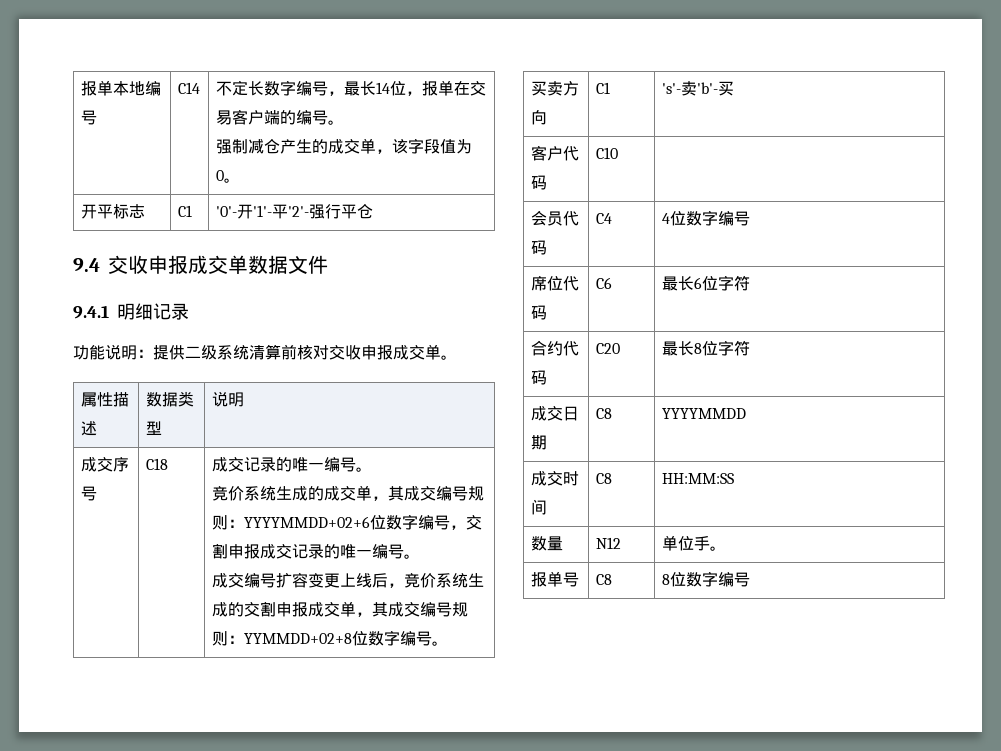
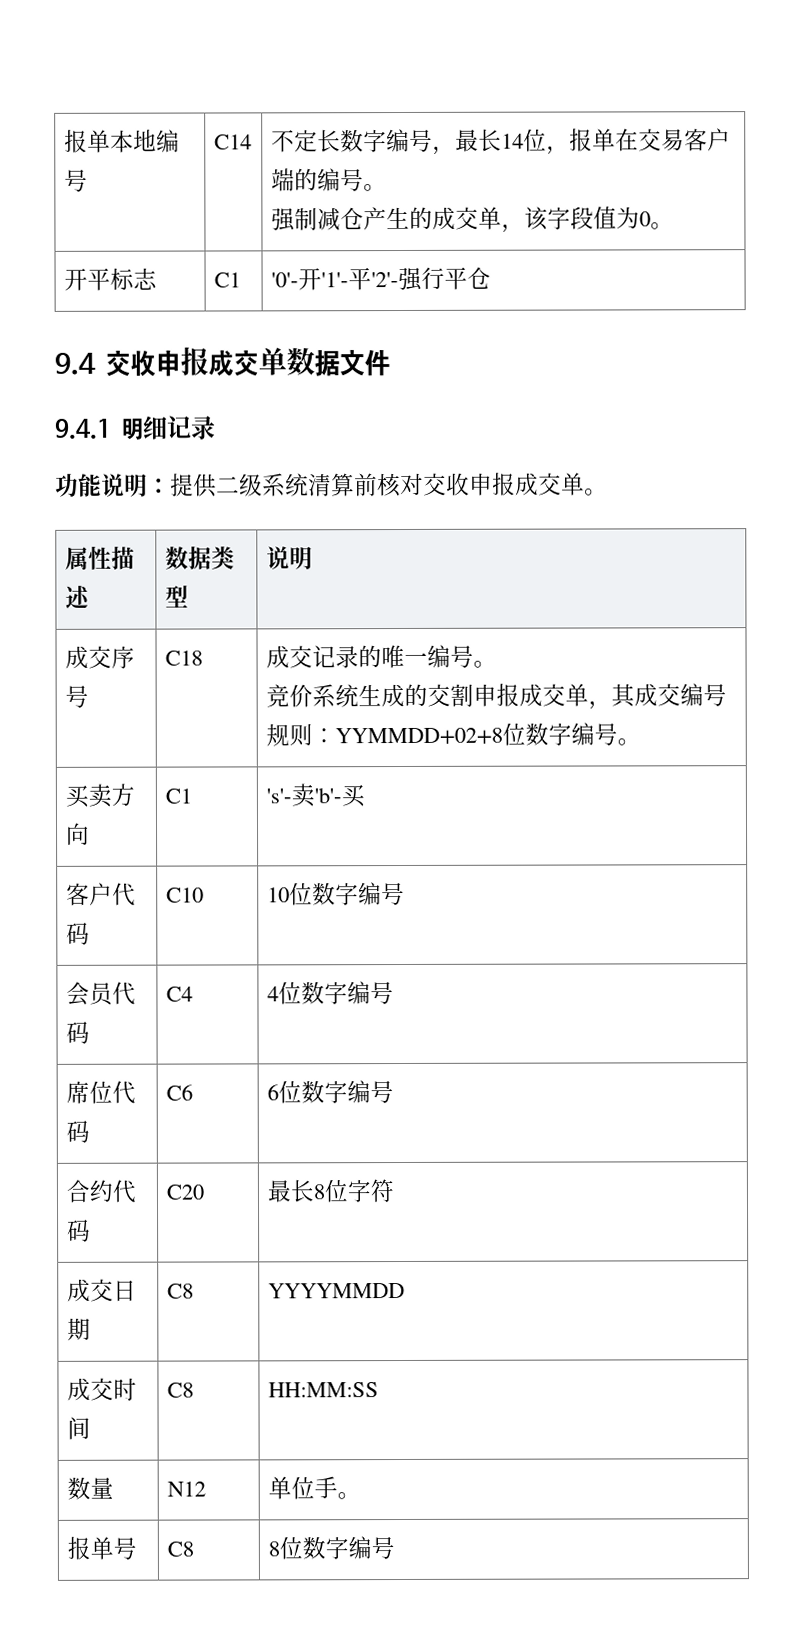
[323,485,484,501] [211,514,482,530] [211,543,420,559] [211,572,484,588] [211,602,244,617] 成交单，其成交编号规则：YYYYMMDD+02+6位数字编号，交割申报成交记录的唯一编号。 // 成交编号扩容变更上线后，竞价系统生成的 -> (428, 694) none
(618, 153) none -> [266,881,405,906] 10位数字编号
[661,275,750,291] 最长6位字符 -> [266,1080,394,1104] 6位数字编号

